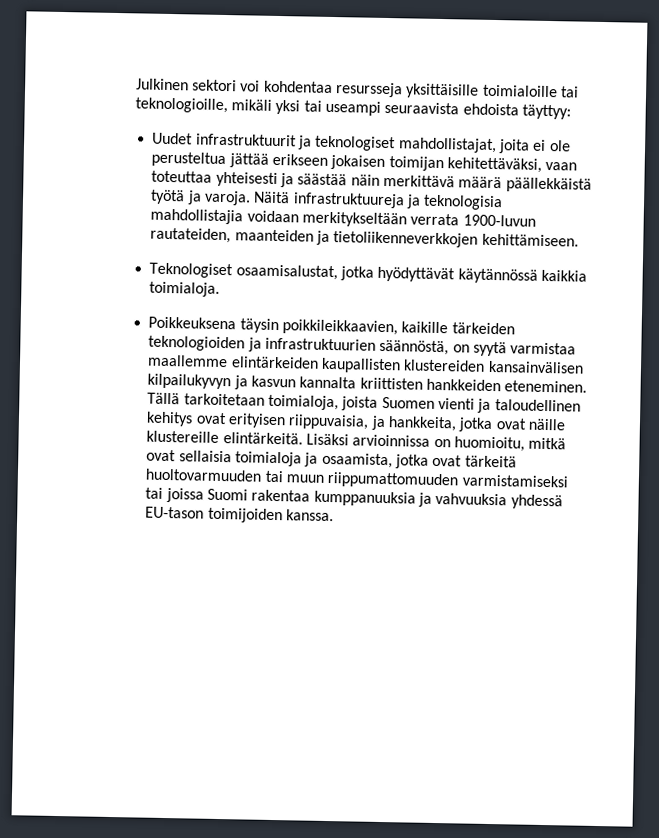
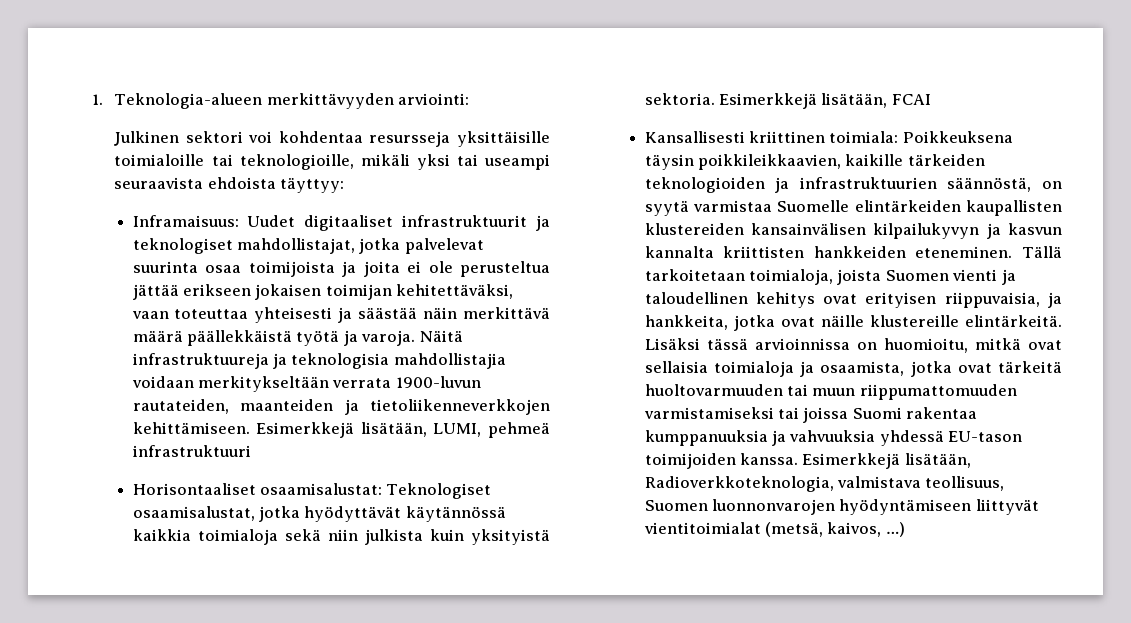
(135, 84) none -> [91,93,470,109] 1. Teknologia-alueen merkittävyyden arviointi: //
[152,132,194,145] Uudet -> [132,215,394,231] Inframaisuus: Uudet digitaaliset
(497, 145) none -> [359,238,484,254] [132,261,357,277] jotka palvelevat suurinta osaa toimijoista ja
(579, 240) // -> [256,422,551,438] [132,445,251,457] [132,483,383,495] Esimerkkejä lisätään, LUMI, pehmeä infrastruktuuri // Horisontaaliset osaamisalustat:
[149,281,221,297] toimialoja. // -> [197,529,550,545] [644,93,931,109] [644,131,899,143] toimialoja sekä niin julkista kuin yksityistä sektoria. Esimerkkejä lisätään, FCAI // Kansallisesti kriittinen toimiala:
[147,354,229,368] maallemme -> [777,200,850,212] Suomelle
(349, 439) none -> [706,338,748,350] tässä
(334, 515) none -> [802,453,971,469] [644,476,1005,492] [644,499,1039,515] [643,522,905,537] Esimerkkejä lisätään, Radioverkkoteknologia, valmistava teollisuus, Suomen luonnonvarojen hyödyntämiseen liittyvät vientitoimialat (metsä, kaivos, …)

